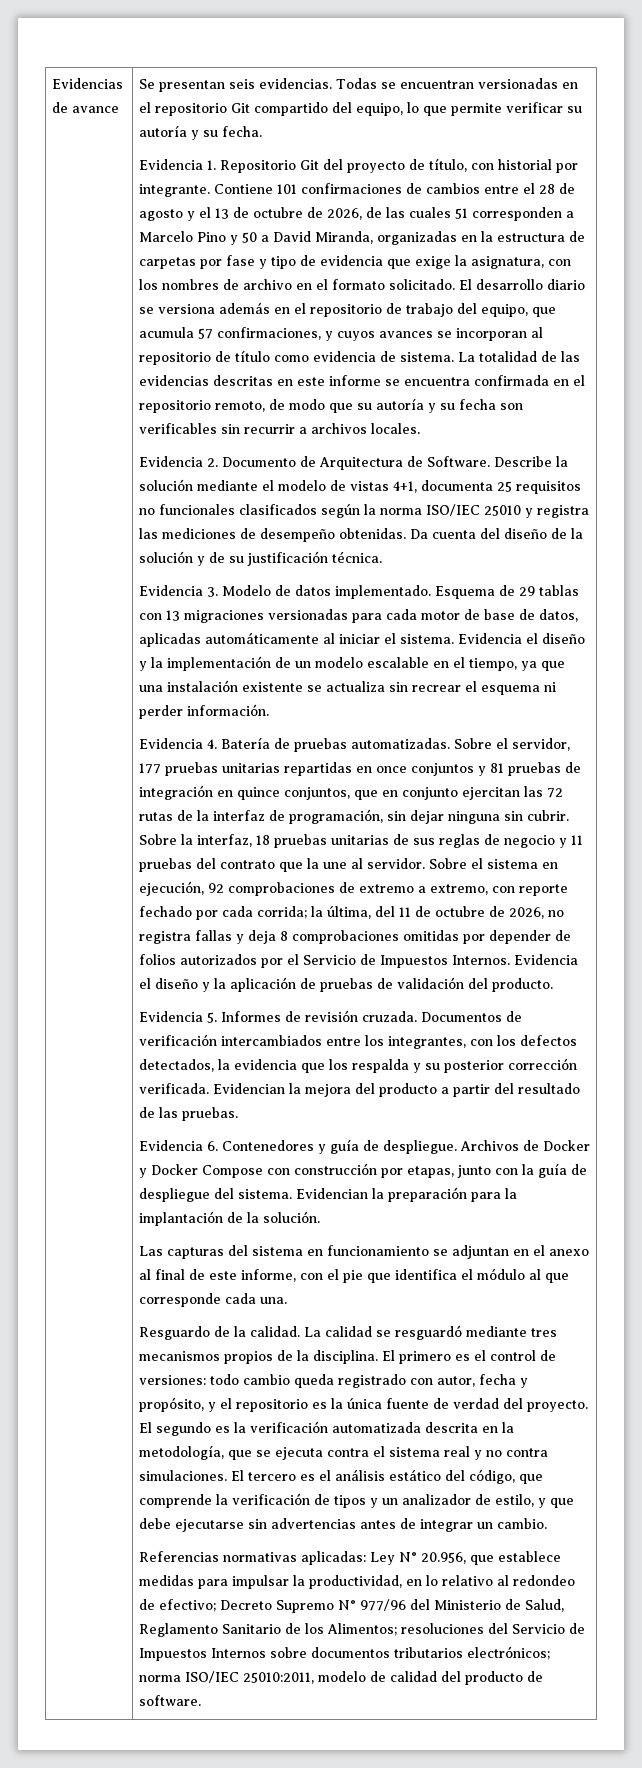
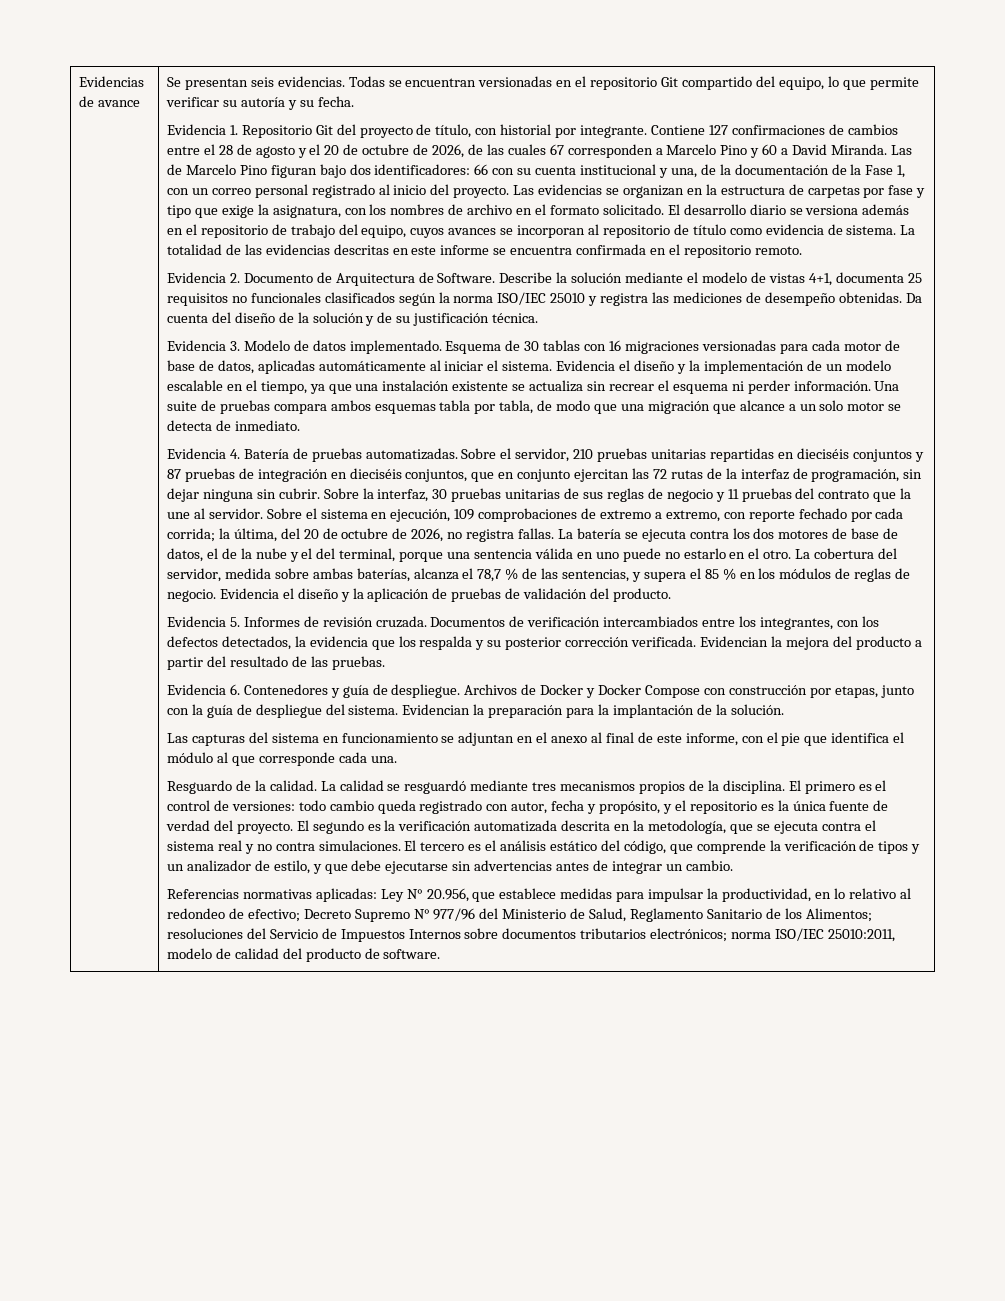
[276,184,297,194] 101 -> [708,125,728,135] 127
[214,208,229,219] 13 -> [324,145,340,155] 20
[454,208,468,219] 51 -> [549,144,564,155] 67
[241,232,257,243] 50 -> [762,144,778,155] 60
[314,231,457,245] Miranda, organizadas -> [830,144,912,155] [166,164,906,178] [166,184,684,198] Miranda. Las de Marcelo Pino figuran bajo dos identificadores: 66 con su cuenta institucional y una, de la documentación de la Fase 1, con un correo personal registrado al inicio del proyecto. Las evidencias se organizan
[299,255,383,266] de evidencia -> (191, 211) none
[531,307,556,317] [138,327,333,341] que acumula 57 confirmaciones, y -> (407, 231) none
[214,398,523,413] [138,423,420,434] remoto, de modo que su autoría y su fecha son verificables sin recurrir a archivos locales. -> [754,246,802,255] remoto.
[518,586,535,596] 29 -> [524,341,540,351] 30
[165,610,180,621] 13 -> [609,340,622,351] 16
(269, 710) none -> [874,381,900,391] [166,400,902,414] [166,420,300,431] Una suite de pruebas compara ambos esquemas tabla por tabla, de modo que una migración que alcance a un solo motor se detecta de inmediato.
[138,763,161,774] 177 -> [573,449,594,459] 210
[375,766,407,773] once -> [796,448,849,459] dieciséis
[489,763,504,773] 81 -> [166,469,181,479] 87
[236,787,280,800] quince -> [349,468,402,479] dieciséis
[255,835,270,845] 18 -> [432,489,448,499] 30
[207,883,224,893] 92 -> [454,509,475,520] 109
[398,907,411,917] 11 -> [303,529,319,539] 20
[194,930,571,944] [138,954,510,968] fallas y deja 8 comprobaciones omitidas por depender de folios autorizados por el Servicio de Impuestos Internos. -> [518,528,899,542] [166,548,898,562] [166,568,911,582] [166,589,216,602] fallas. La batería se ejecuta contra los dos motores de base de datos, el de la nube y el del terminal, porque una sentencia válida en uno puede no estarlo en el otro. La cobertura del servidor, medida sobre ambas baterías, alcanza el 78,7 % de las sentencias, y supera el 85 % en los módulos de reglas de negocio.

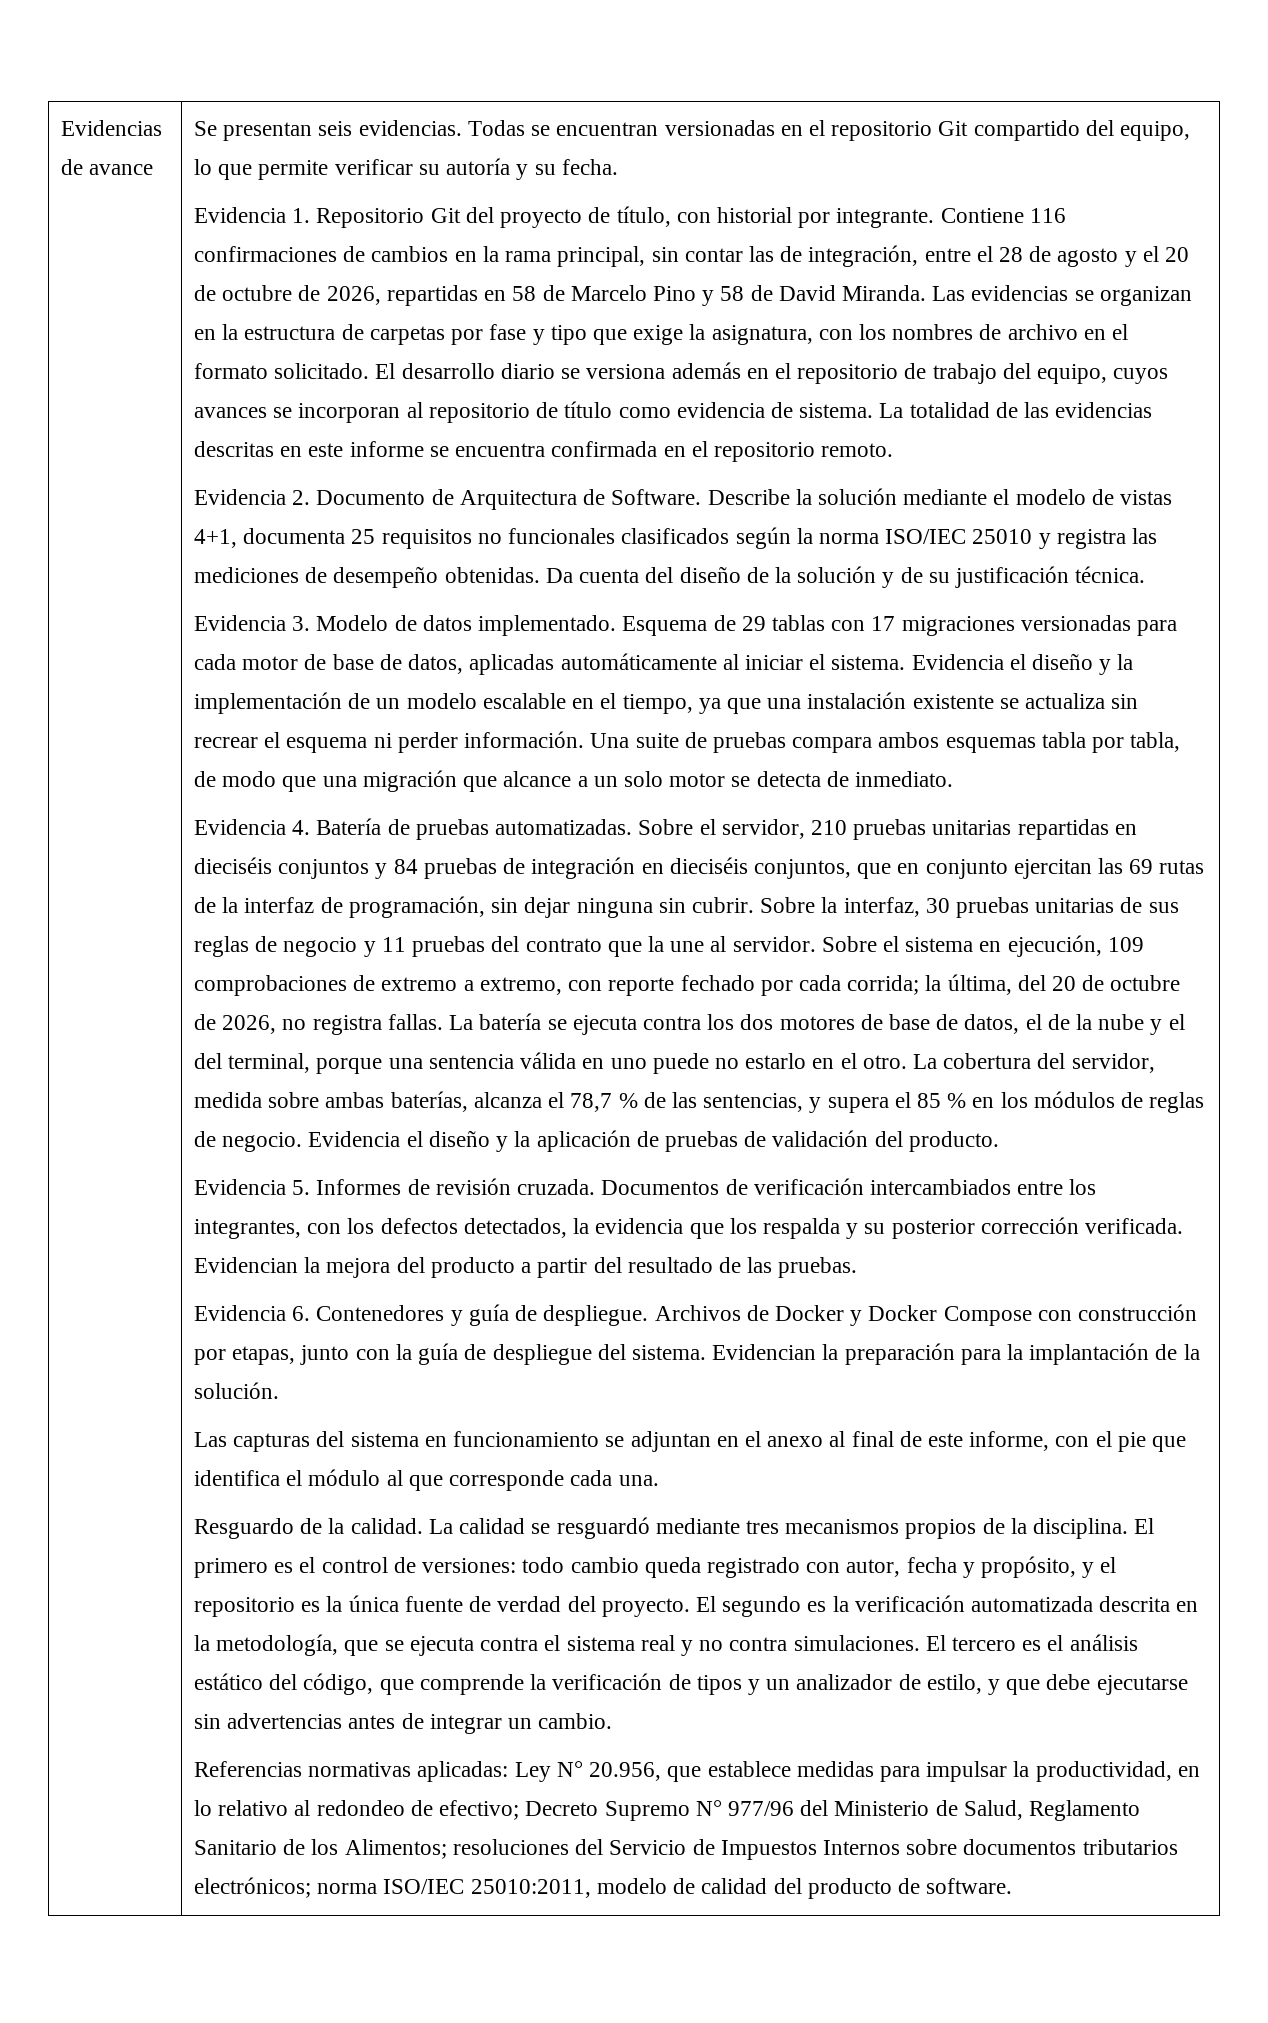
[708,125,728,135] 127 -> [1029,208,1066,223] 116
(898, 129) none -> [454,245,919,267] en la rama principal, sin contar las de integración,
[467,144,663,158] de las cuales 67 corresponden a -> [386,285,565,306] repartidas en 58 de
[762,144,789,155] 60 a -> [720,285,773,301] 58 de
[166,164,906,178] [166,184,535,198] de Marcelo Pino figuran bajo dos identificadores: 66 con su cuenta institucional y una, de la documentación de la Fase 1, con un correo personal registrado al inicio del proyecto. Las -> (966, 293) none
[524,341,540,351] 30 -> [741,616,766,631] 29
[609,340,622,351] 16 -> [871,616,896,631] 17
[166,469,181,479] 87 -> [393,859,418,874] 84
[652,469,667,479] 72 -> [1129,859,1154,874] 69

